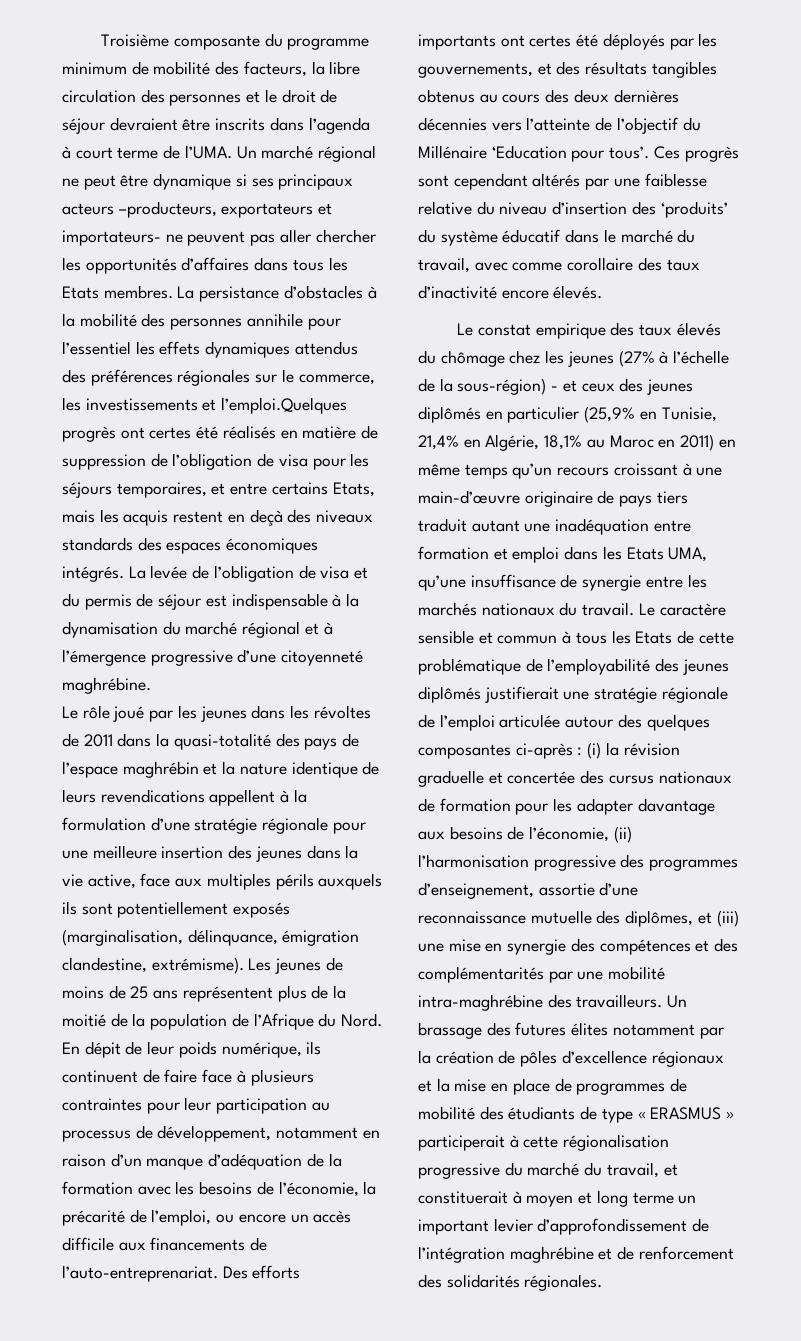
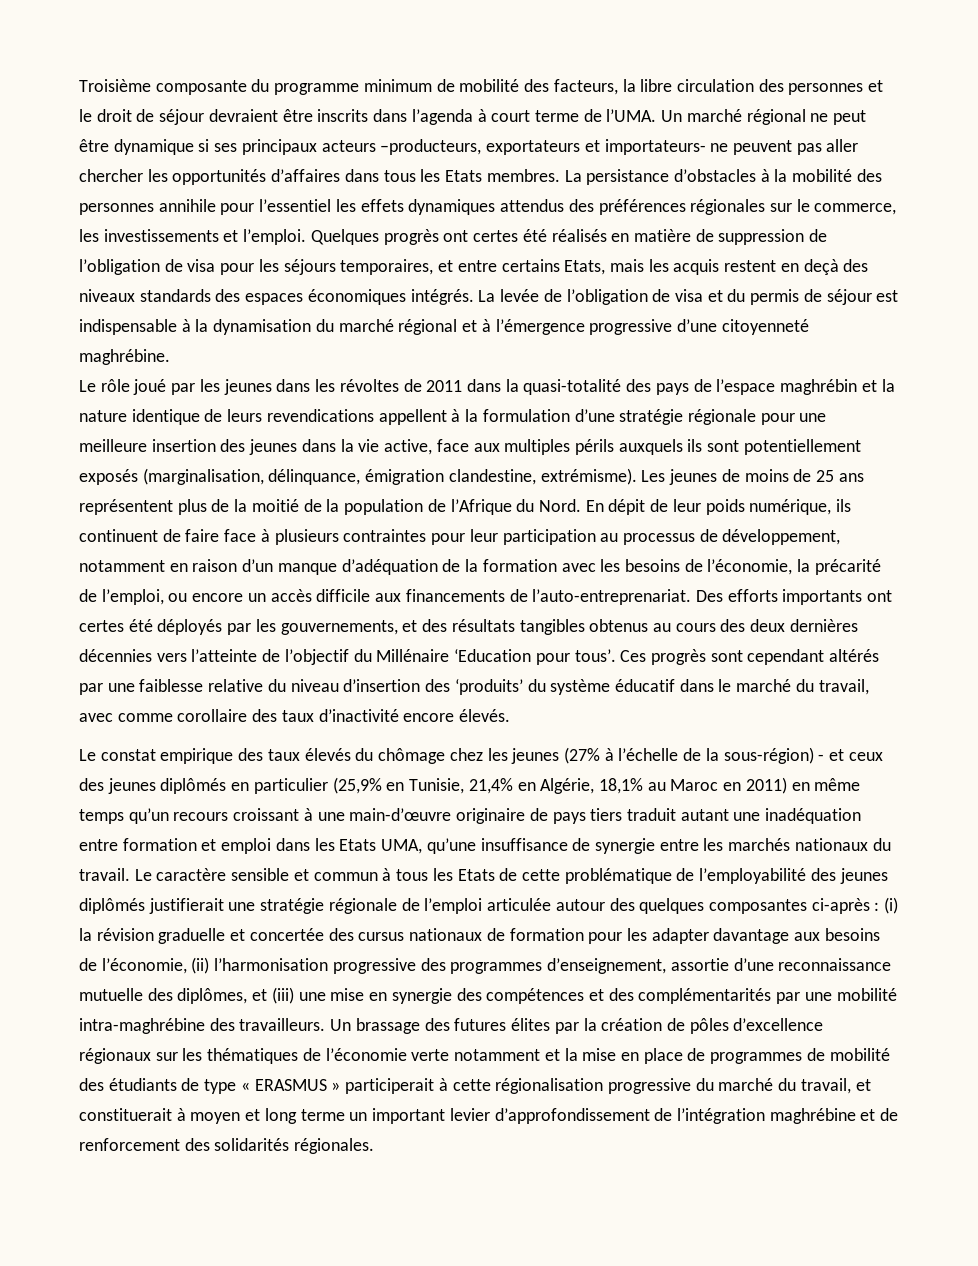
[221,397,348,414] l’emploi.Quelques -> [243,229,379,245] l’emploi. Quelques
[612,1024,695,1036] notamment -> (551, 1024) none
(724, 1059) none -> [155,1048,541,1064] sur les thématiques de l’économie verte notamment

